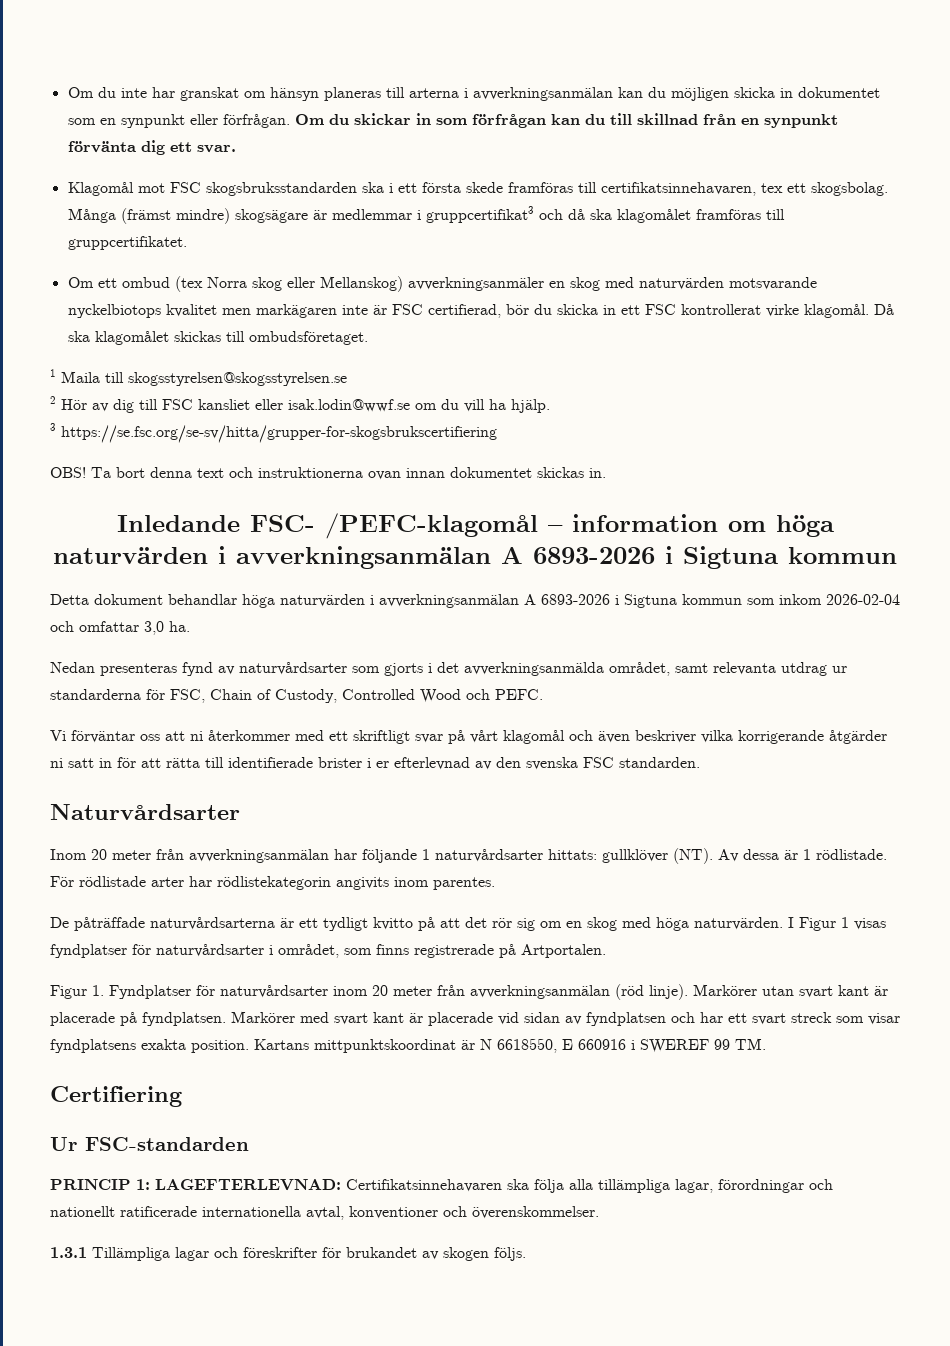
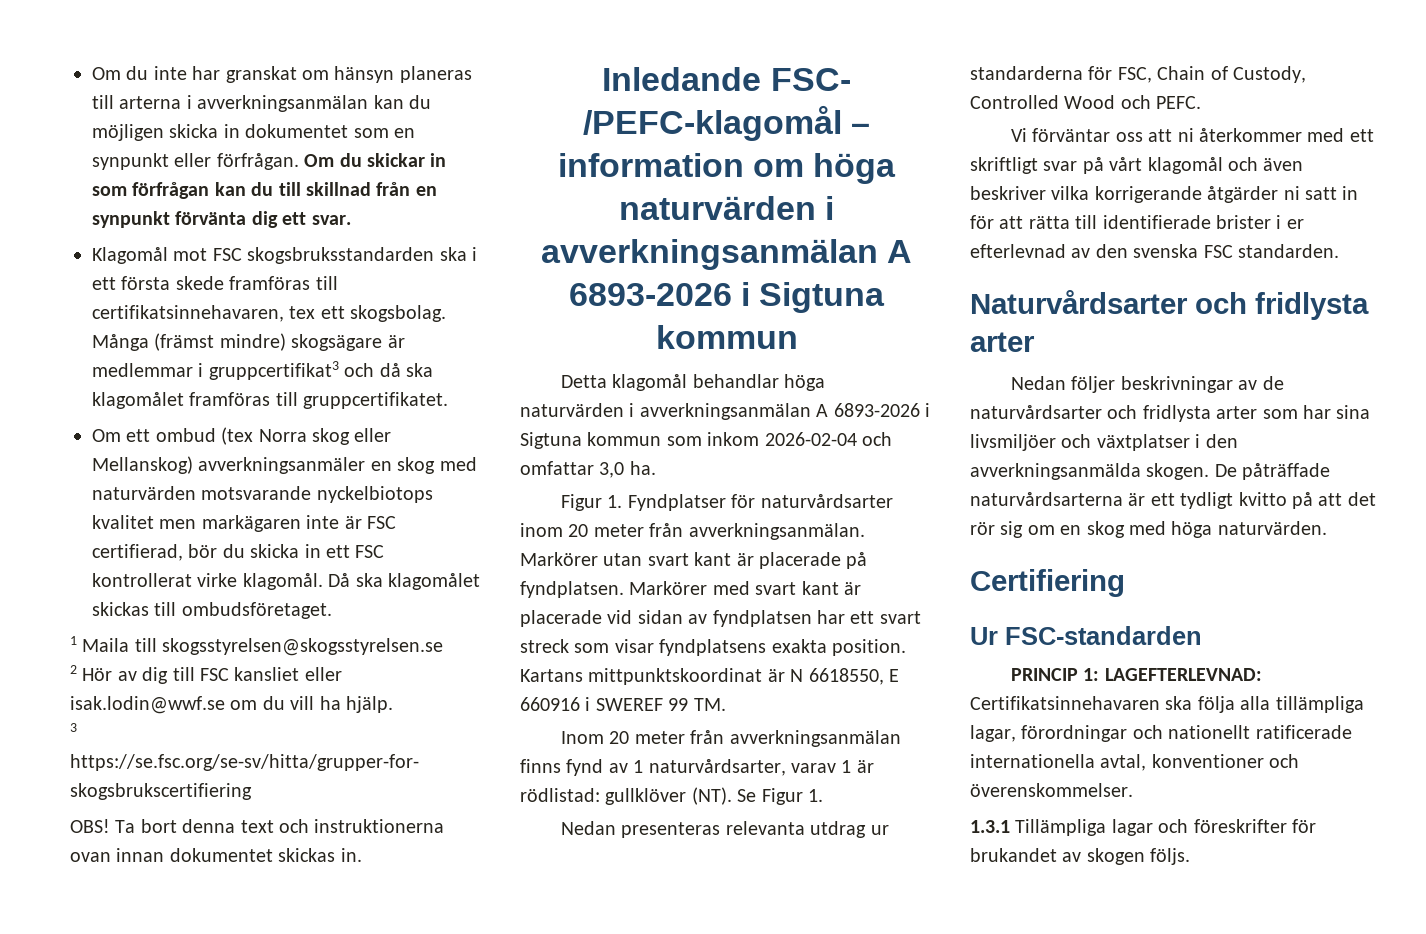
[94,594,163,605] dokument -> [612,374,688,391] klagomål
[50,662,708,676] Nedan presenteras fynd av naturvårdsarter som gjorts i det avverkningsanmälda området, samt -> [560,494,893,511] [520,523,865,540] [520,552,868,569] [520,581,861,598] [520,610,921,627] [520,639,906,656] [520,668,899,685] [520,697,726,711] [560,730,901,747] [520,759,874,776] [520,787,823,805] [560,821,721,838] Figur 1. Fyndplatser för naturvårdsarter inom 20 meter från avverkningsanmälan. Markörer utan svart kant är placerade på fyndplatsen. Markörer med svart kant är placerade vid sidan av fyndplatsen har ett svart streck som visar fyndplatsens exakta position. Kartans mittpunktskoordinat är N 6618550, E 660916 i SWEREF 99 TM. // Inom 20 meter från avverkningsanmälan finns fynd av 1 naturvårdsarter, varav 1 är rödlistad: gullklöver (NT). Se Figur 1. // Nedan presenteras
[50,848,887,864] [50,876,495,890] // Inom 20 meter från avverkningsanmälan har följande 1 naturvårdsarter hittats: gullklöver (NT). Av dessa är 1 rödlistade. För rödlistade arter har rödlistekategorin angivits inom parentes. // -> [1195,292,1369,320] [970,332,1035,352] [1010,376,1284,393] [970,405,1371,422] [970,434,1238,451] [970,463,1210,480] och fridlysta arter // Nedan följer beskrivningar av de naturvårdsarter och fridlysta arter som har sina livsmiljöer och växtplatser i den avverkningsanmälda skogen.
[788,917,886,931] [50,944,606,958] [50,984,888,1000] [50,1011,900,1026] [50,1038,766,1053] I Figur 1 visas fyndplatser för naturvårdsarter i området, som finns registrerade på Artportalen. // Figur 1. Fyndplatser för naturvårdsarter inom 20 meter från avverkningsanmälan (röd linje). Markörer utan svart kant är placerade på fyndplatsen. Markörer med svart kant är placerade vid sidan av fyndplatsen och har ett svart streck som visar fyndplatsens exakta position. Kartans mittpunktskoordinat är N 6618550, E 660916 i SWEREF 99 TM. -> (1327, 528) none

